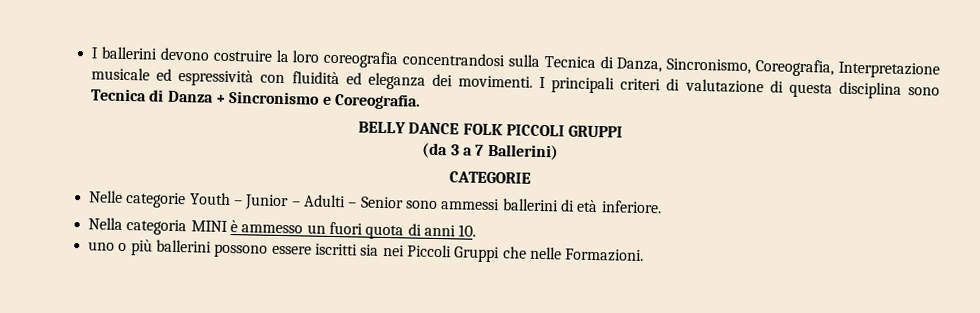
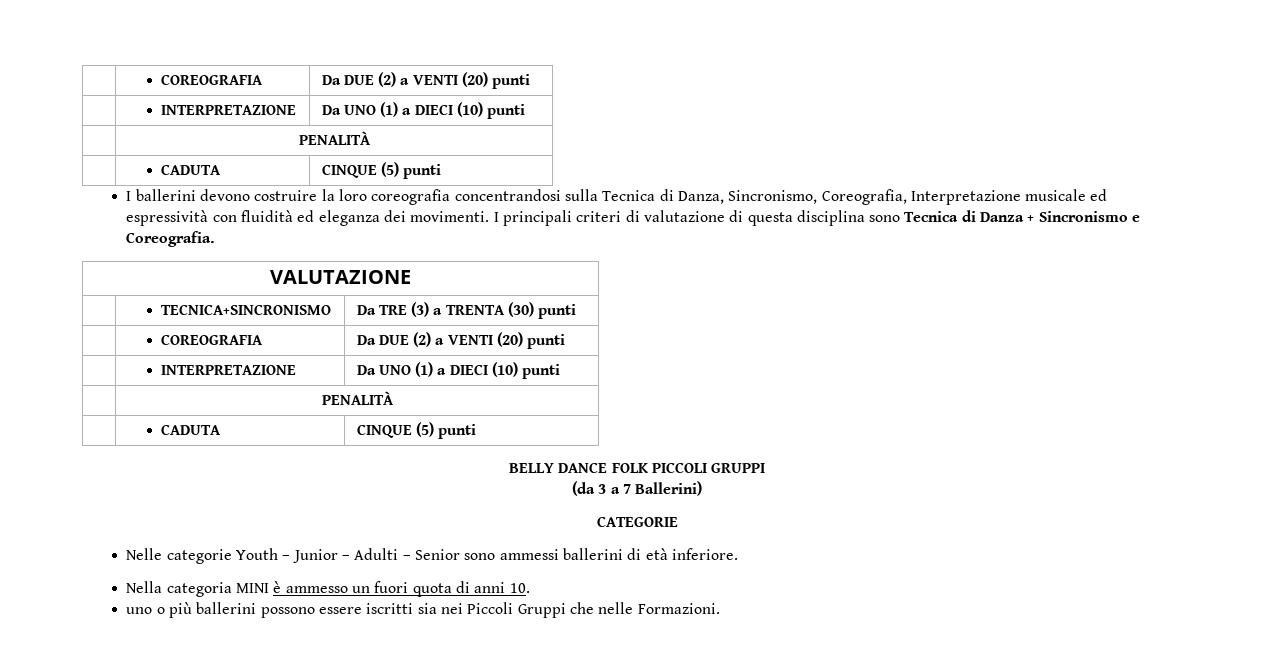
(91, 53) none -> [161,74,264,85] [321,72,531,89] [161,105,297,115] [321,102,526,119] [298,131,371,145] [161,164,222,175] [321,162,442,179] | COREOGRAFIA | Da DUE (2) a VENTI (20) punti // | INTERPRETAZIONE | Da UNO (1) a DIECI (10) punti // | PENALITÀ // | CADUTA | CINQUE (5) punti //
(422, 101) none -> [270,270,412,284] [161,304,332,315] [356,302,577,319] [161,334,264,345] [356,332,566,349] [161,365,297,375] [356,362,561,379] [321,391,394,405] [161,424,222,435] [356,422,477,439] // VALUTAZIONE // | TECNICA+SINCRONISMO | Da TRE (3) a TRENTA (30) punti // | COREOGRAFIA | Da DUE (2) a VENTI (20) punti // | INTERPRETAZIONE | Da UNO (1) a DIECI (10) punti // | PENALITÀ // | CADUTA | CINQUE (5) punti

